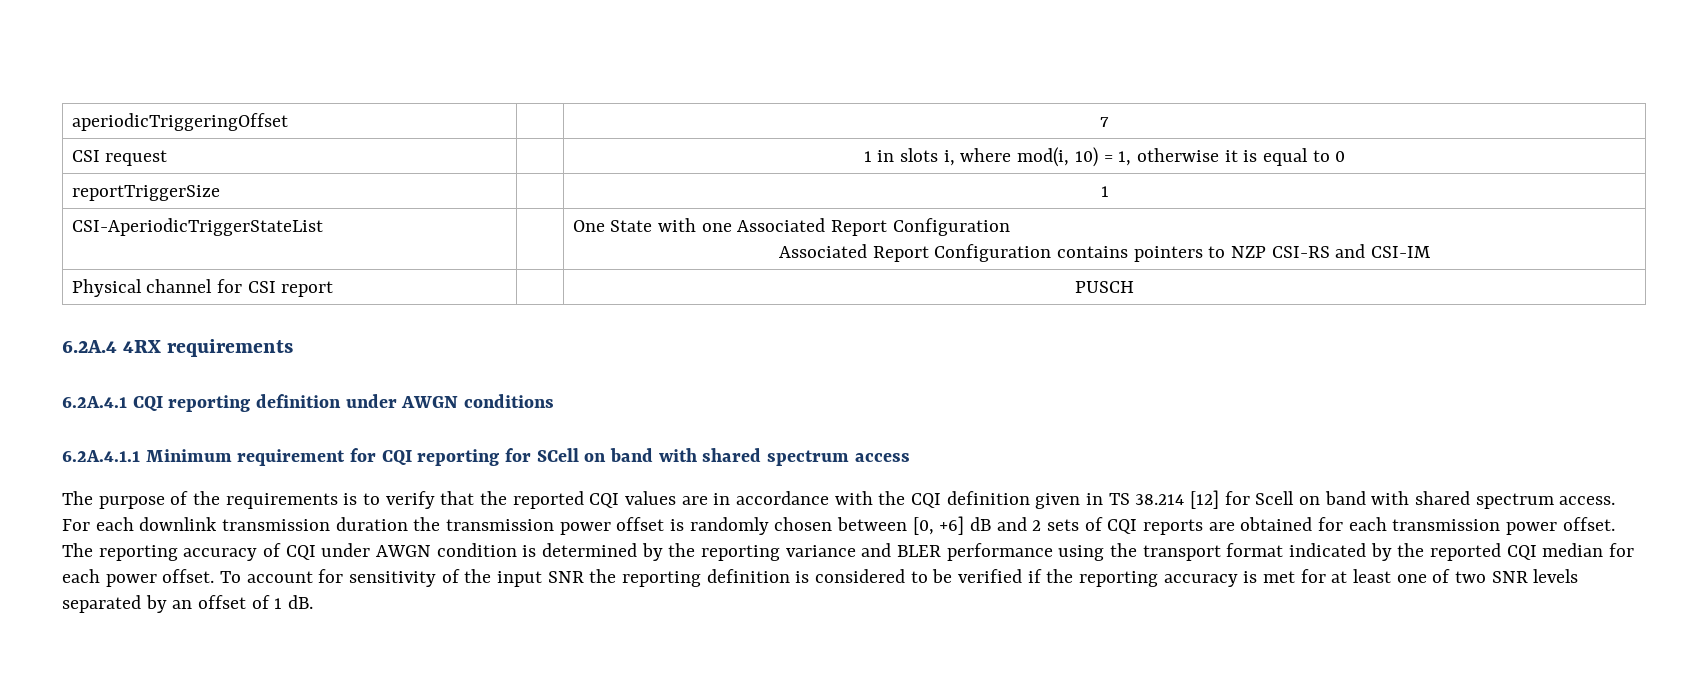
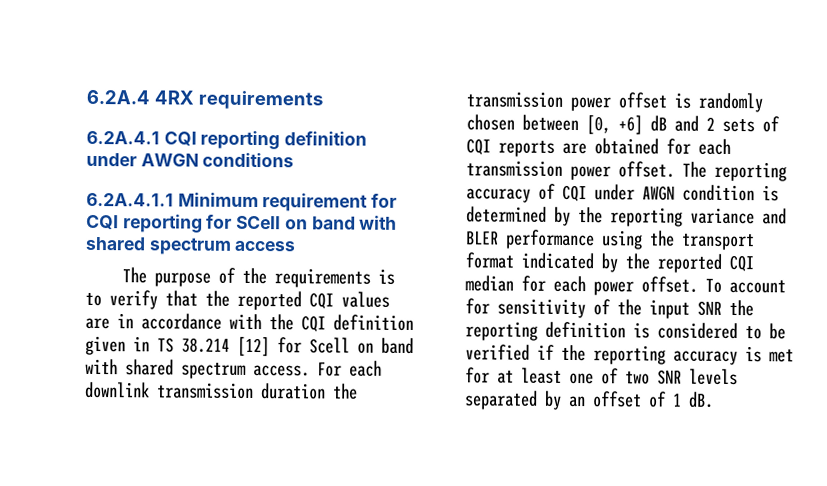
[71,113,288,131] [1099,117,1109,127] [71,150,168,166] [863,147,1346,167] [71,185,220,201] [1100,186,1109,197] [71,218,323,236] [572,218,1010,236] [778,244,1431,262] [71,279,334,297] [1075,281,1134,293] aperiodicTriggeringOffset | | 7 // CSI request | | 1 in slots i, where mod(i, 10) = 1, otherwise it is equal to 0 // reportTriggerSize | | 1 // CSI-AperiodicTriggerStateList | | One State with one Associated Report Configuration // Associated Report Configuration contains pointers to NZP CSI-RS and CSI-IM // Physical channel for CSI report | | PUSCH // -> (86, 97) none

